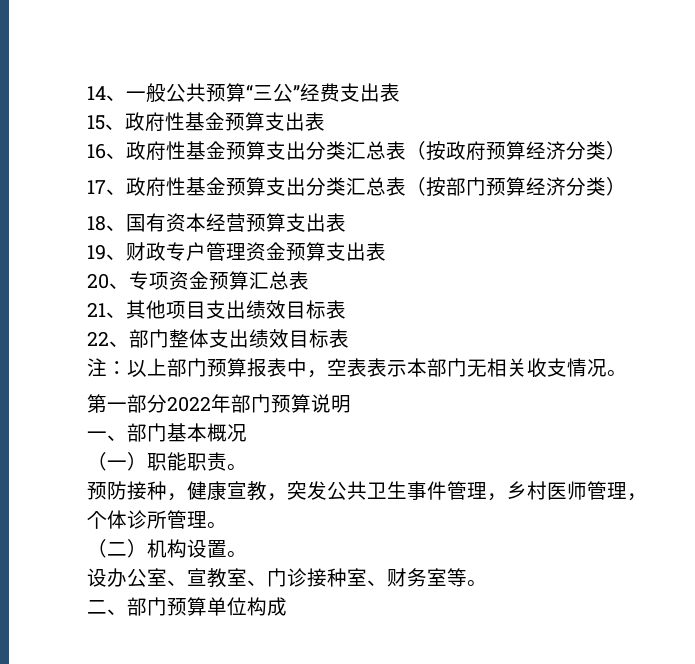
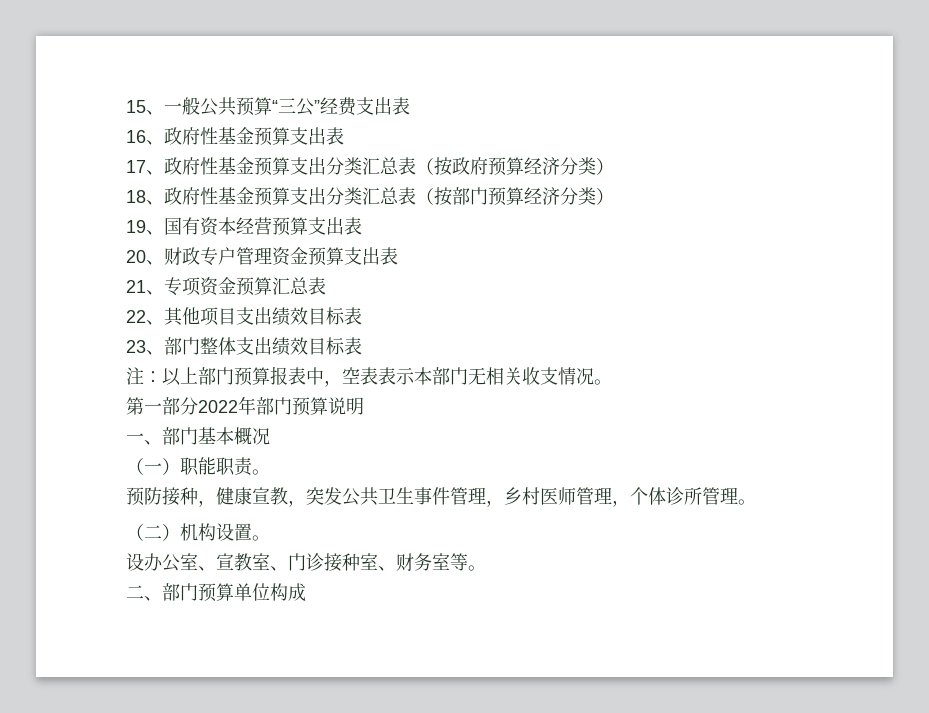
[87,86,106,100] 14 -> [126,100,146,113] 15
[87,115,105,130] 15 -> [126,130,146,143] 16
[87,143,106,159] 16 -> [126,160,146,173] 17
[87,180,106,194] 17 -> [126,190,146,203] 18
[87,215,106,231] 18 -> [126,220,146,233] 19
[87,244,106,260] 19 -> [126,250,146,263] 20
[87,273,109,289] 20 -> [126,280,146,293] 21
[87,302,106,317] 21 -> [126,310,146,323] 22
[87,331,109,346] 22 -> [126,340,146,353] 23

